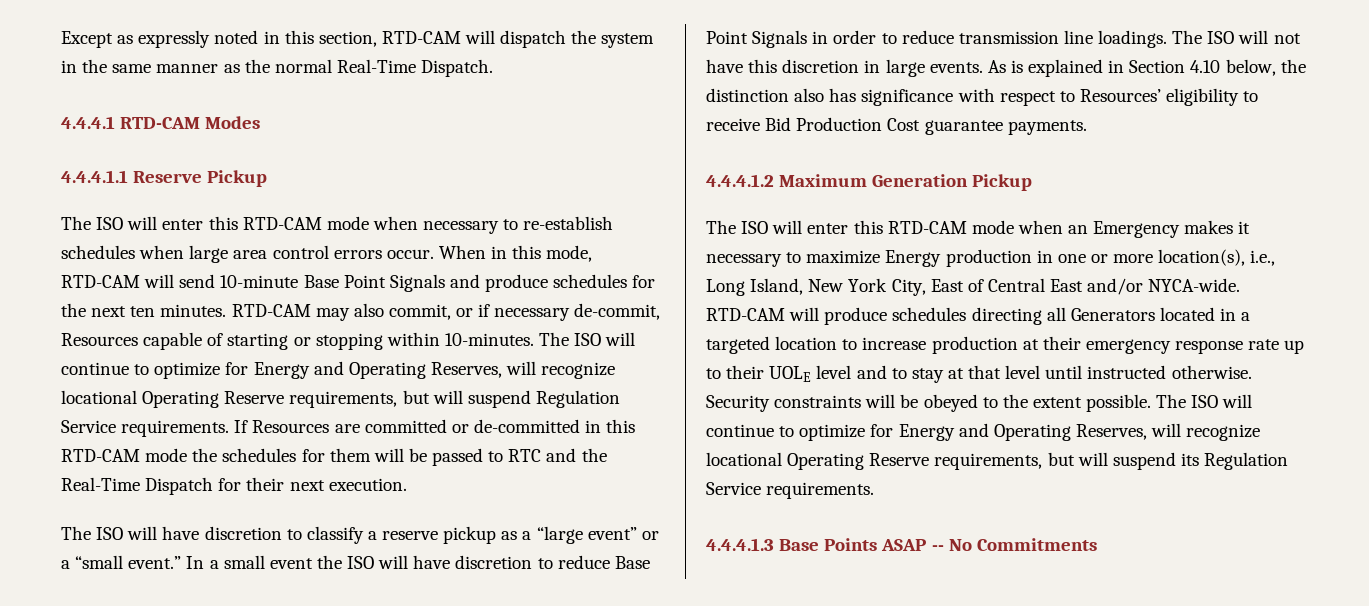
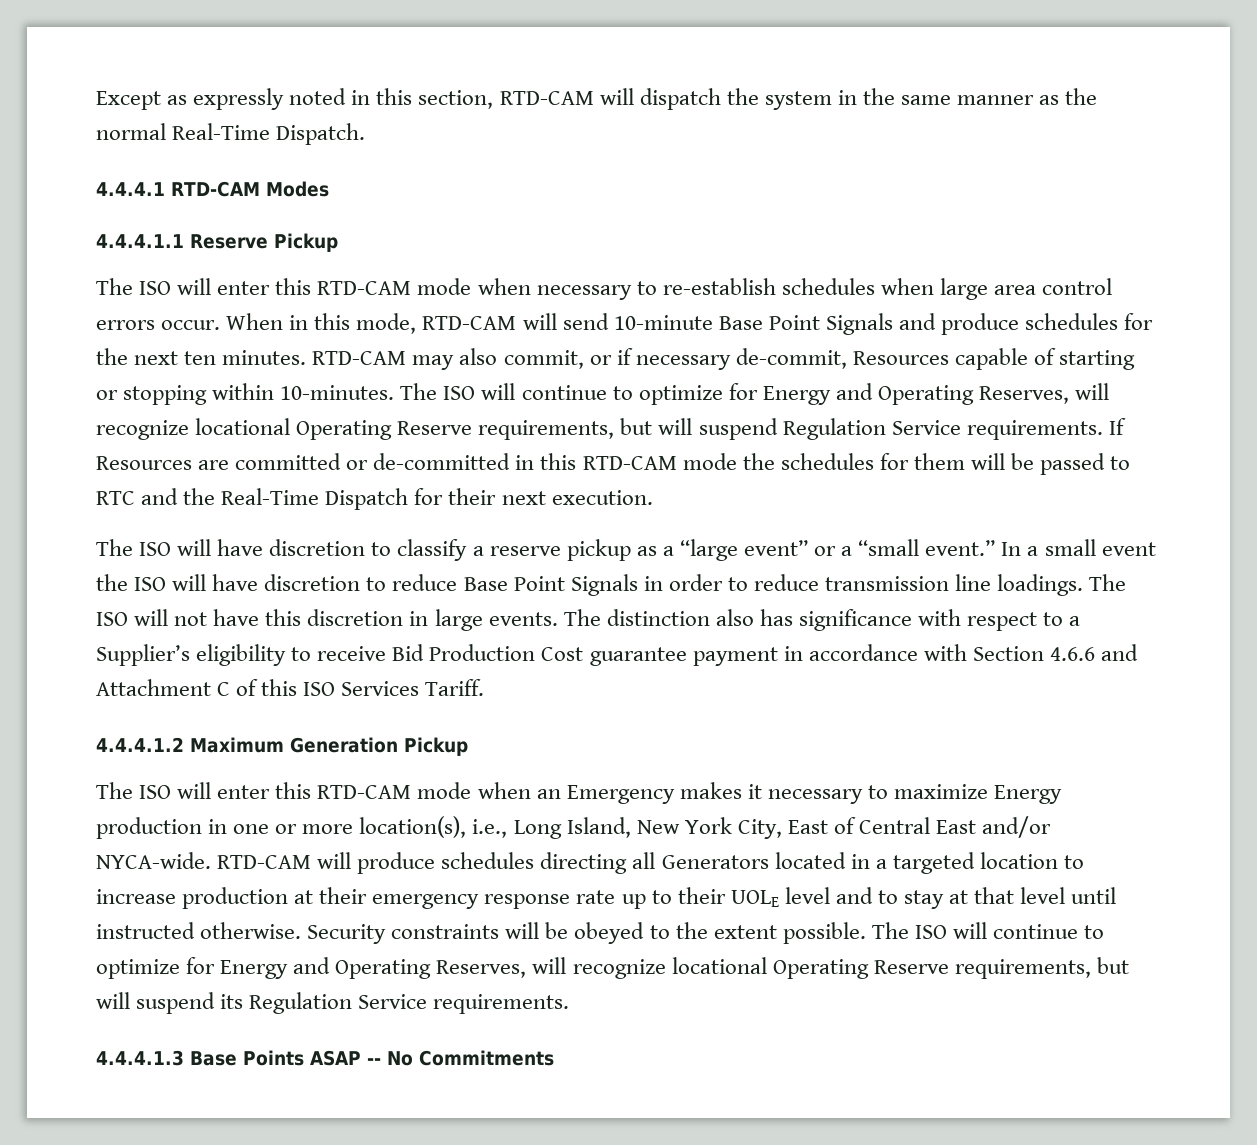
[987,59,1306,77] As is explained in Section 4.10 below, the -> [563,609,601,626] The
[1079,89,1161,102] Resources’ -> [1069,616,1081,626] [96,644,190,666] a Supplier’s
[1007,120,1087,135] payments. -> [692,644,1139,666] [96,679,485,696] payment in accordance with Section 4.6.6 and Attachment C of this ISO Services Tariff.

